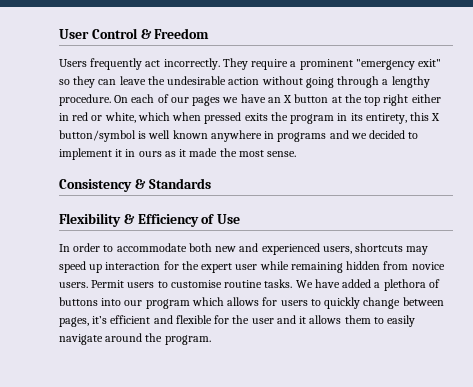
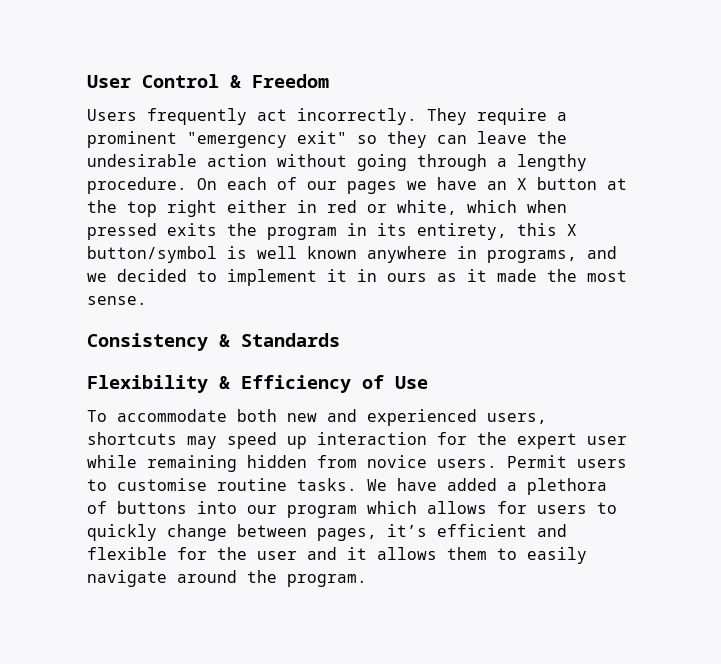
[277,132,327,142] programs -> [487,250,577,263] programs,
[59,243,114,252] In order to -> [87,410,107,422] To

